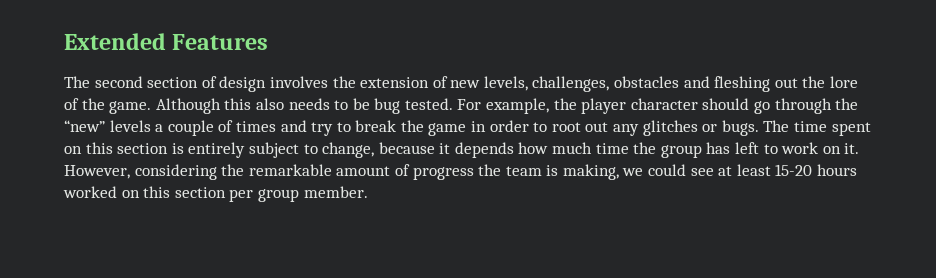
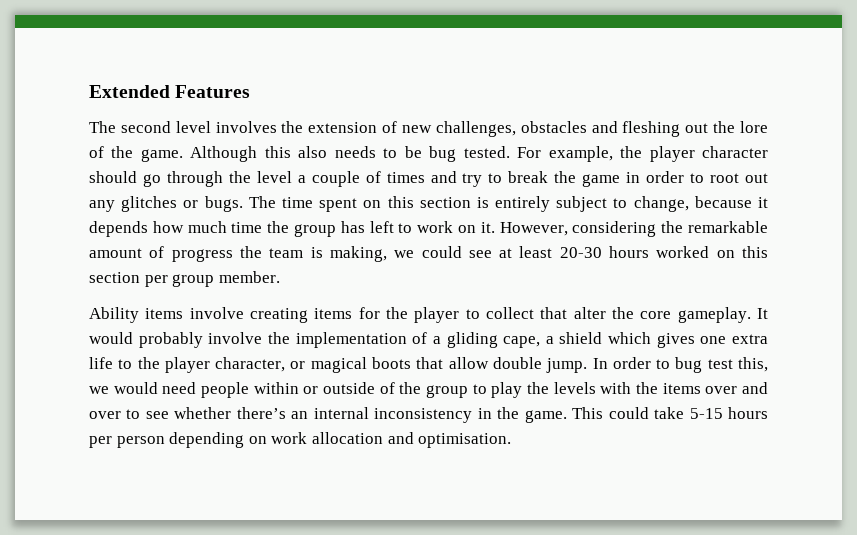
[147,76,267,92] section of design -> [175,121,211,133] level
[483,76,528,91] levels, -> (432, 129) none
[64,120,151,132] “new” levels -> [256,171,292,183] level
[775,164,813,176] 15-20 -> [559,247,602,258] 20-30
(368, 192) none -> [89,307,768,323] [89,332,768,348] [89,357,768,373] [89,382,768,398] [89,407,768,423] [89,432,512,448] // Ability items involve creating items for the player to collect that alter the core gameplay. It would probably involve the implementation of a gliding cape, a shield which gives one extra life to the player character, or magical boots that allow double jump. In order to bug test this, we would need people within or outside of the group to play the levels with the items over and over to see whether there’s an internal inconsistency in the game. This could take 5-15 hours per person depending on work allocation and optimisation.

